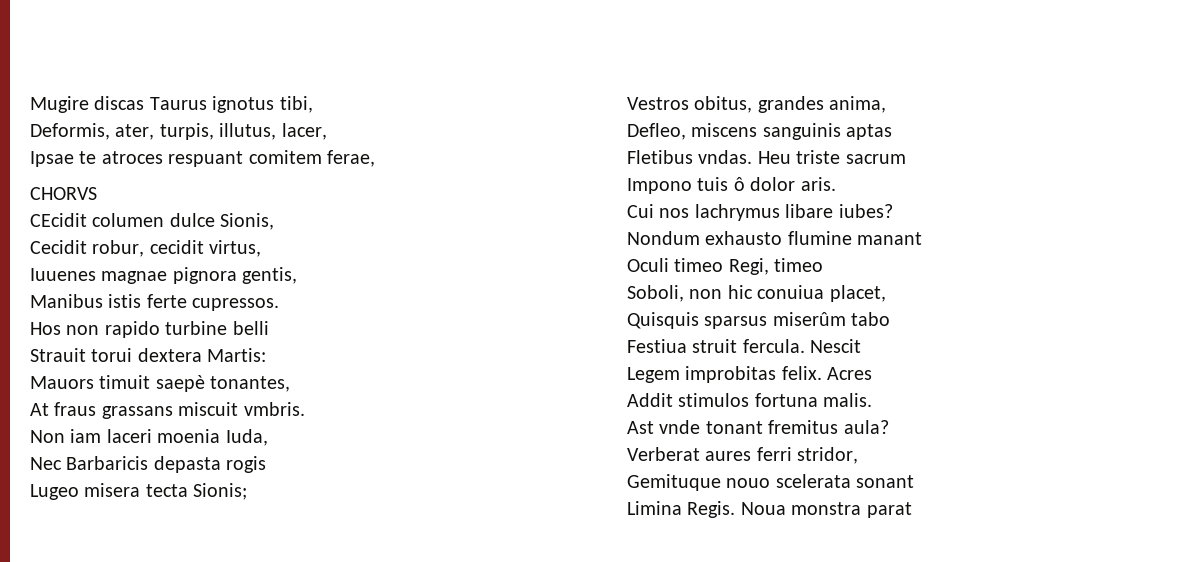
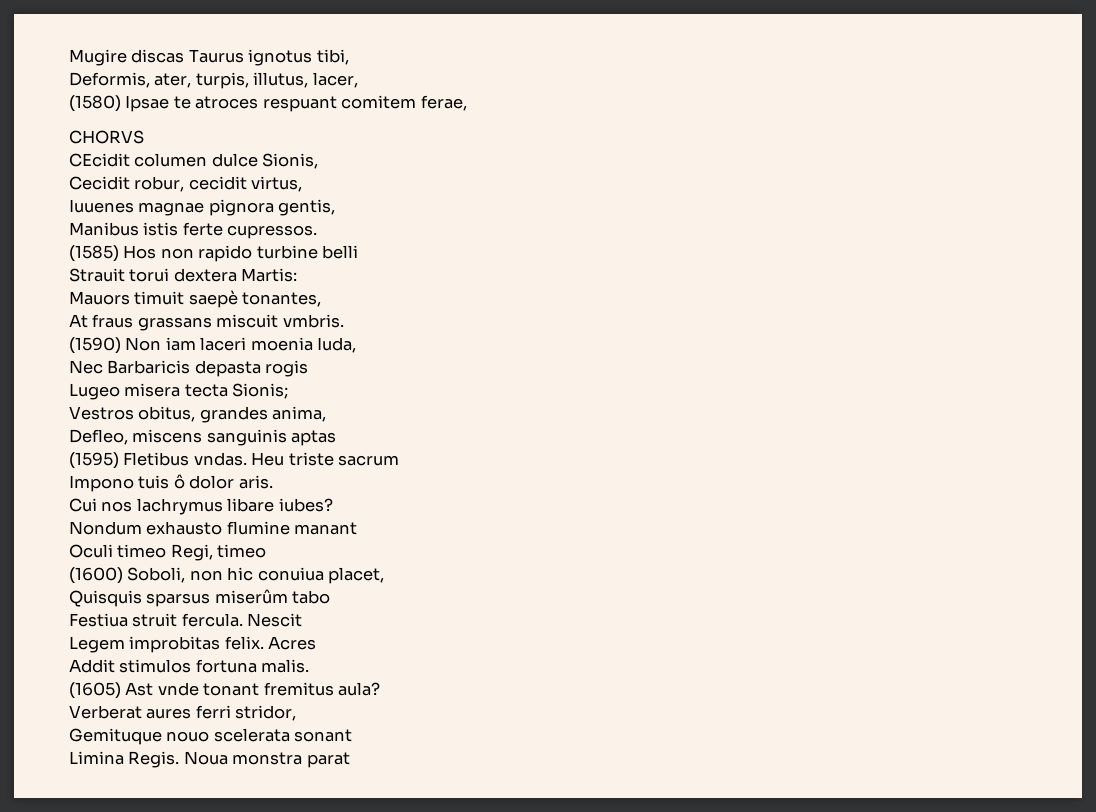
(327, 131) none -> [69,95,121,112] (1580)
(280, 304) none -> [69,245,119,262] (1585)
(305, 409) none -> [69,337,121,354] (1590)
(893, 132) none -> [69,452,119,469] (1595)
(824, 265) none -> [69,567,123,584] (1600)
(873, 400) none -> [69,682,121,699] (1605)

